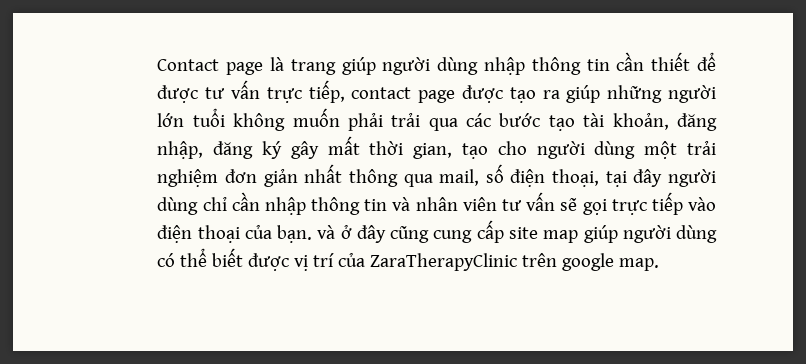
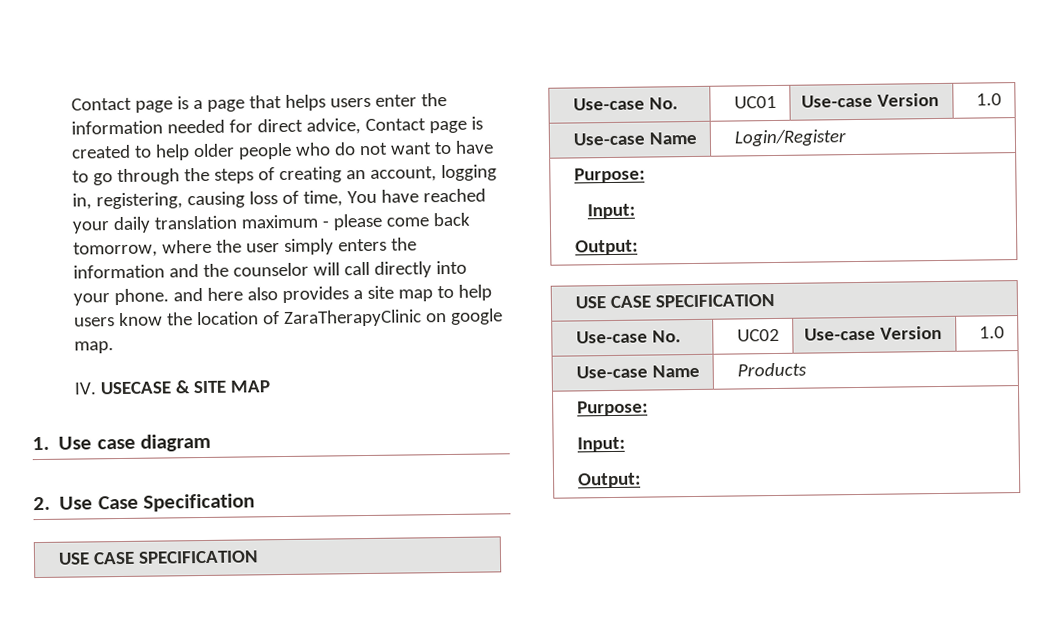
[157,52,716,75] [157,80,716,103] [157,108,718,131] [157,136,716,159] [157,164,717,187] [157,192,716,215] [157,220,717,243] [157,248,660,271] Contact page là trang giúp người dùng nhập thông tin cần thiết để được tư vấn trực tiếp, contact page được tạo ra giúp những người lớn tuổi không muốn phải trải qua các bước tạo tài khoản, đăng nhập, đăng ký gây mất thời gian, tạo cho người dùng một trải nghiệm đơn giản nhất thông qua mail, số điện thoại, tại đây người dùng chỉ cần nhập thông tin và nhân viên tư vấn sẽ gọi trực tiếp vào điện thoại của bạn. và ở đây cũng cung cấp site map giúp người dùng có thể biết được vị trí của ZaraTherapyClinic trên google map. -> [71,92,448,113] [71,116,484,135] [71,140,495,161] [72,164,498,186] [72,188,487,210] [72,212,471,234] [73,237,418,258] [73,260,468,279] [73,284,493,306] [74,308,504,327] [74,341,115,354] [74,380,271,395] [32,433,212,452] [33,493,256,512] [57,550,259,565] [572,97,678,111] [733,95,777,109] [800,92,939,108] [975,93,1002,106] [572,131,697,146] [733,129,847,147] [573,167,645,184] [586,203,635,220] [574,239,638,256] [574,294,775,309] [575,330,681,344] [736,328,780,342] [803,325,942,341] [978,326,1005,339] [575,364,700,379] [736,362,807,377] [576,400,648,417] [576,436,625,453] [576,472,641,489] Contact page is a page that helps users enter the information needed for direct advice, Contact page is created to help older people who do not want to have to go through the steps of creating an account, logging in, registering, causing loss of time, You have reached your daily translation maximum - please come back tomorrow, where the user simply enters the information and the counselor will call directly into your phone. and here also provides a site map to help users know the location of ZaraTherapyClinic on google map. // IV. USECASE & SITE MAP // 1. Use case diagram // 2. Use Case Specification // USE CASE SPECIFICATION // Use-case No. | UC01 | Use-case Version | 1.0 // Use-case Name | Login/Register // Purpose: // Input: // Output: // USE CASE SPECIFICATION // Use-case No. | UC02 | Use-case Version | 1.0 // Use-case Name | Products // Purpose: // Input: // Output:

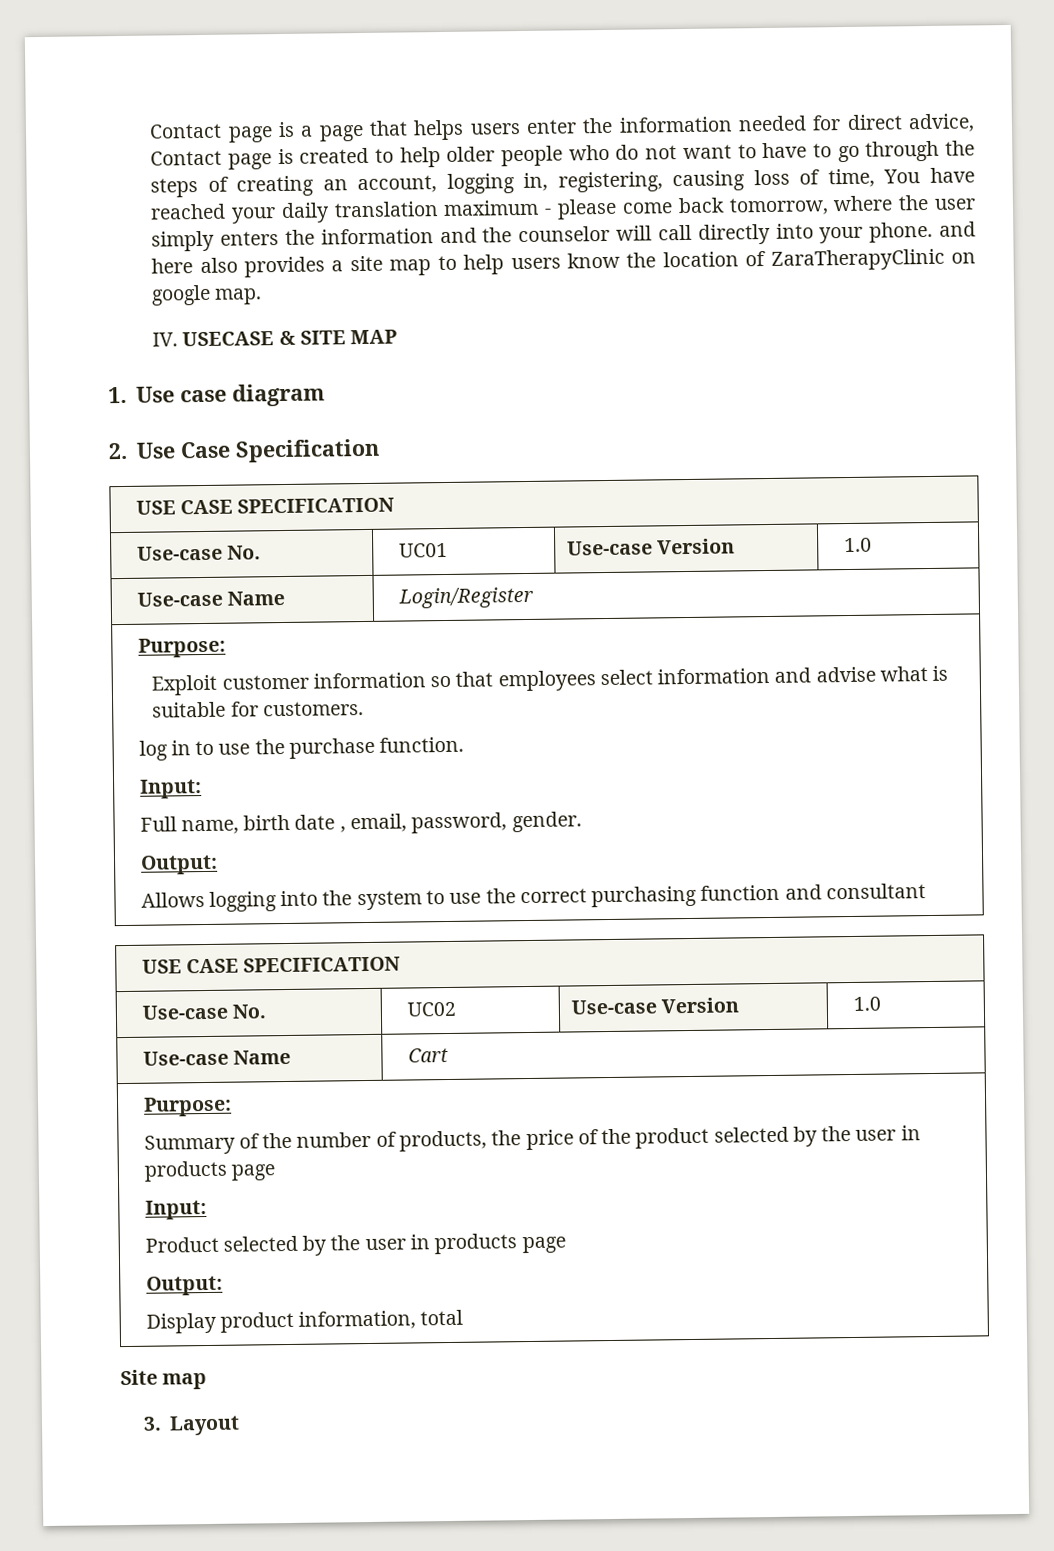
[586,203,635,220] [574,239,638,256] Input: // Output: -> [151,665,949,696] [152,701,364,718] [138,736,465,761] [139,779,202,799] [139,811,582,835] [139,854,218,875] [140,883,926,912] Exploit customer information so that employees select information and advise what is suitable for customers. // log in to use the purchase function. // Input: // Full name, birth date , email, password, gender. // Output: // Allows logging into the system to use the correct purchasing function and consultant
[736,362,807,377] [576,400,648,417] [576,436,625,453] [576,472,641,489] Products // Purpose: // Input: // Output: -> [407,1047,449,1063] [142,1096,232,1117] [143,1125,921,1155] [143,1160,275,1182] [144,1200,207,1220] [144,1233,566,1256] [145,1275,223,1296] [145,1309,464,1334] [120,1369,208,1390] [142,1415,241,1436] Cart // Purpose: // Summary of the number of products, the price of the product selected by the user in products page // Input: // Product selected by the user in products page // Output: // Display product information, total // Site map // 3. Layout

